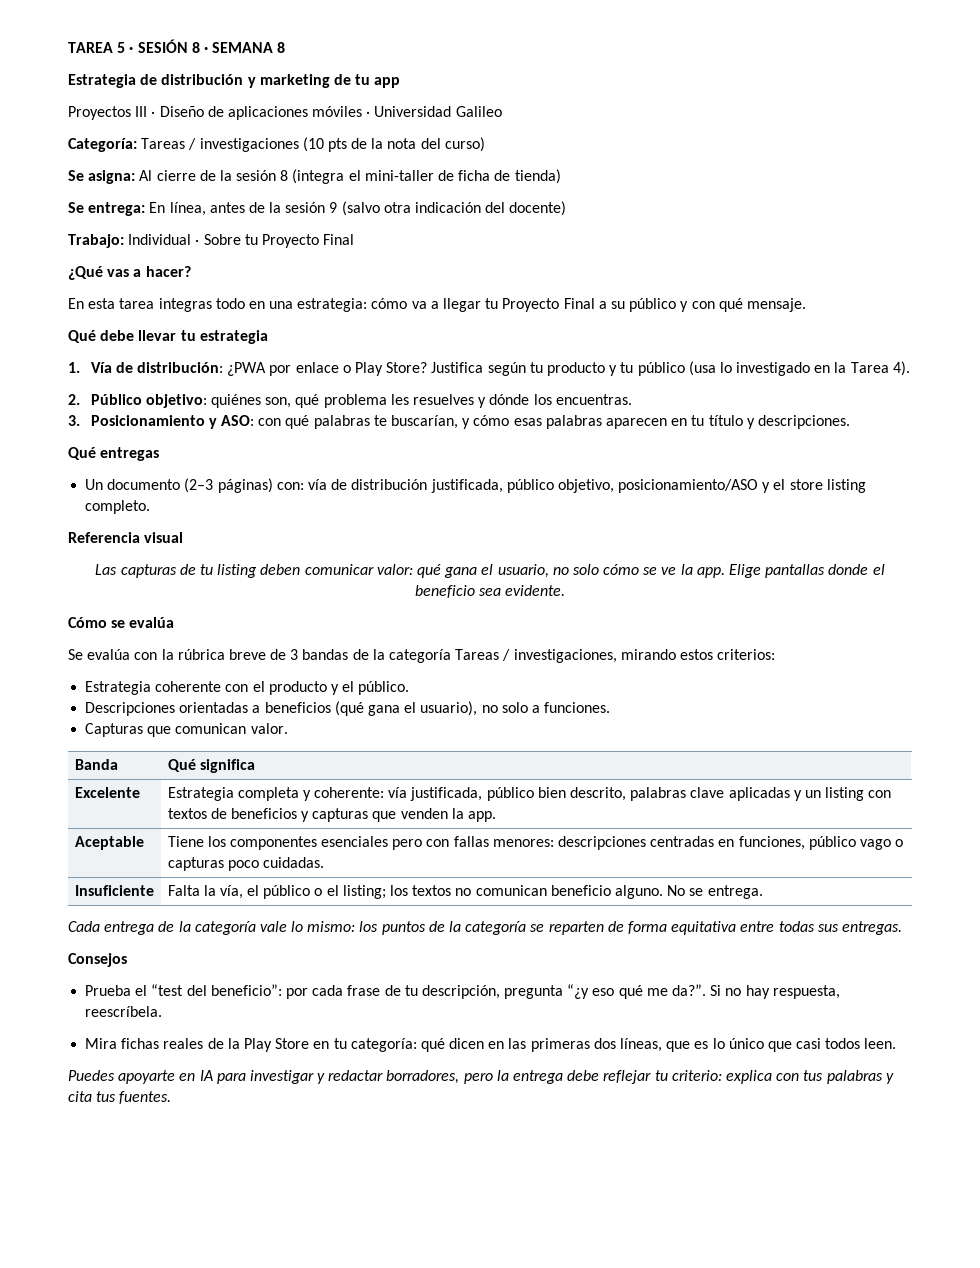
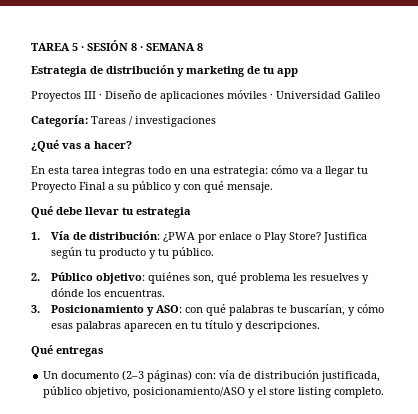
[302,137,485,152] [68,169,561,184] [68,201,567,216] [68,234,355,248] (10 pts de la nota del curso) // Se asigna: Al cierre de la sesión 8 (integra el mini-taller de ficha de tienda) // Se entrega: En línea, antes de la sesión 9 (salvo otra indicación del docente) // Trabajo: Individual · Sobre tu Proyecto Final -> (216, 121) none
[637,361,910,376] público (usa lo investigado en la Tarea 4). -> [171,247,214,259] público.
[68,532,184,543] [95,564,885,578] [414,585,566,598] [68,617,175,628] [68,649,776,663] [85,681,410,695] [85,701,611,716] [85,723,288,737] [74,759,118,770] [167,759,255,773] [74,787,140,798] [167,787,892,801] [167,808,497,822] [74,836,144,850] [167,836,904,850] [167,857,324,871] [74,885,154,896] [167,885,763,899] [68,921,902,935] [68,953,127,967] [85,984,840,999] [85,1006,163,1017] [85,1038,897,1052] [68,1070,894,1084] [68,1091,172,1104] // Referencia visual // Las capturas de tu listing deben comunicar valor: qué gana el usuario, no solo cómo se ve la app. Elige pantallas donde el beneficio sea evidente. // Cómo se evalúa // Se evalúa con la rúbrica breve de 3 bandas de la categoría Tareas / investigaciones, mirando estos criterios: // Estrategia coherente con el producto y el público. // Descripciones orientadas a beneficios (qué gana el usuario), no solo a funciones. // Capturas que comunican valor. // Banda | Qué significa // Excelente | Estrategia completa y coherente: vía justificada, público bien descrito, palabras clave aplicadas y un listing con textos de beneficios y capturas que venden la app. // Aceptable | Tiene los componentes esenciales pero con fallas menores: descripciones centradas en funciones, público vago o capturas poco cuidadas. // Insuficiente | Falta la vía, el público o el listing; los textos no comunican beneficio alguno. No se entrega. // Cada entrega de la categoría vale lo mismo: los puntos de la categoría se reparten de forma equitativa entre todas sus entregas. // Consejos // Prueba el “test del beneficio”: por cada frase de tu descripción, pregunta “¿y eso qué me da?”. Si no hay respuesta, reescríbela. // Mira fichas reales de la Play Store en tu categoría: qué dicen en las primeras dos líneas, que es lo único que casi todos leen. // Puedes apoyarte en IA para investigar y redactar borradores, pero la entrega debe reflejar tu criterio: explica con tus palabras y cita tus fuentes. -> (385, 392) none

